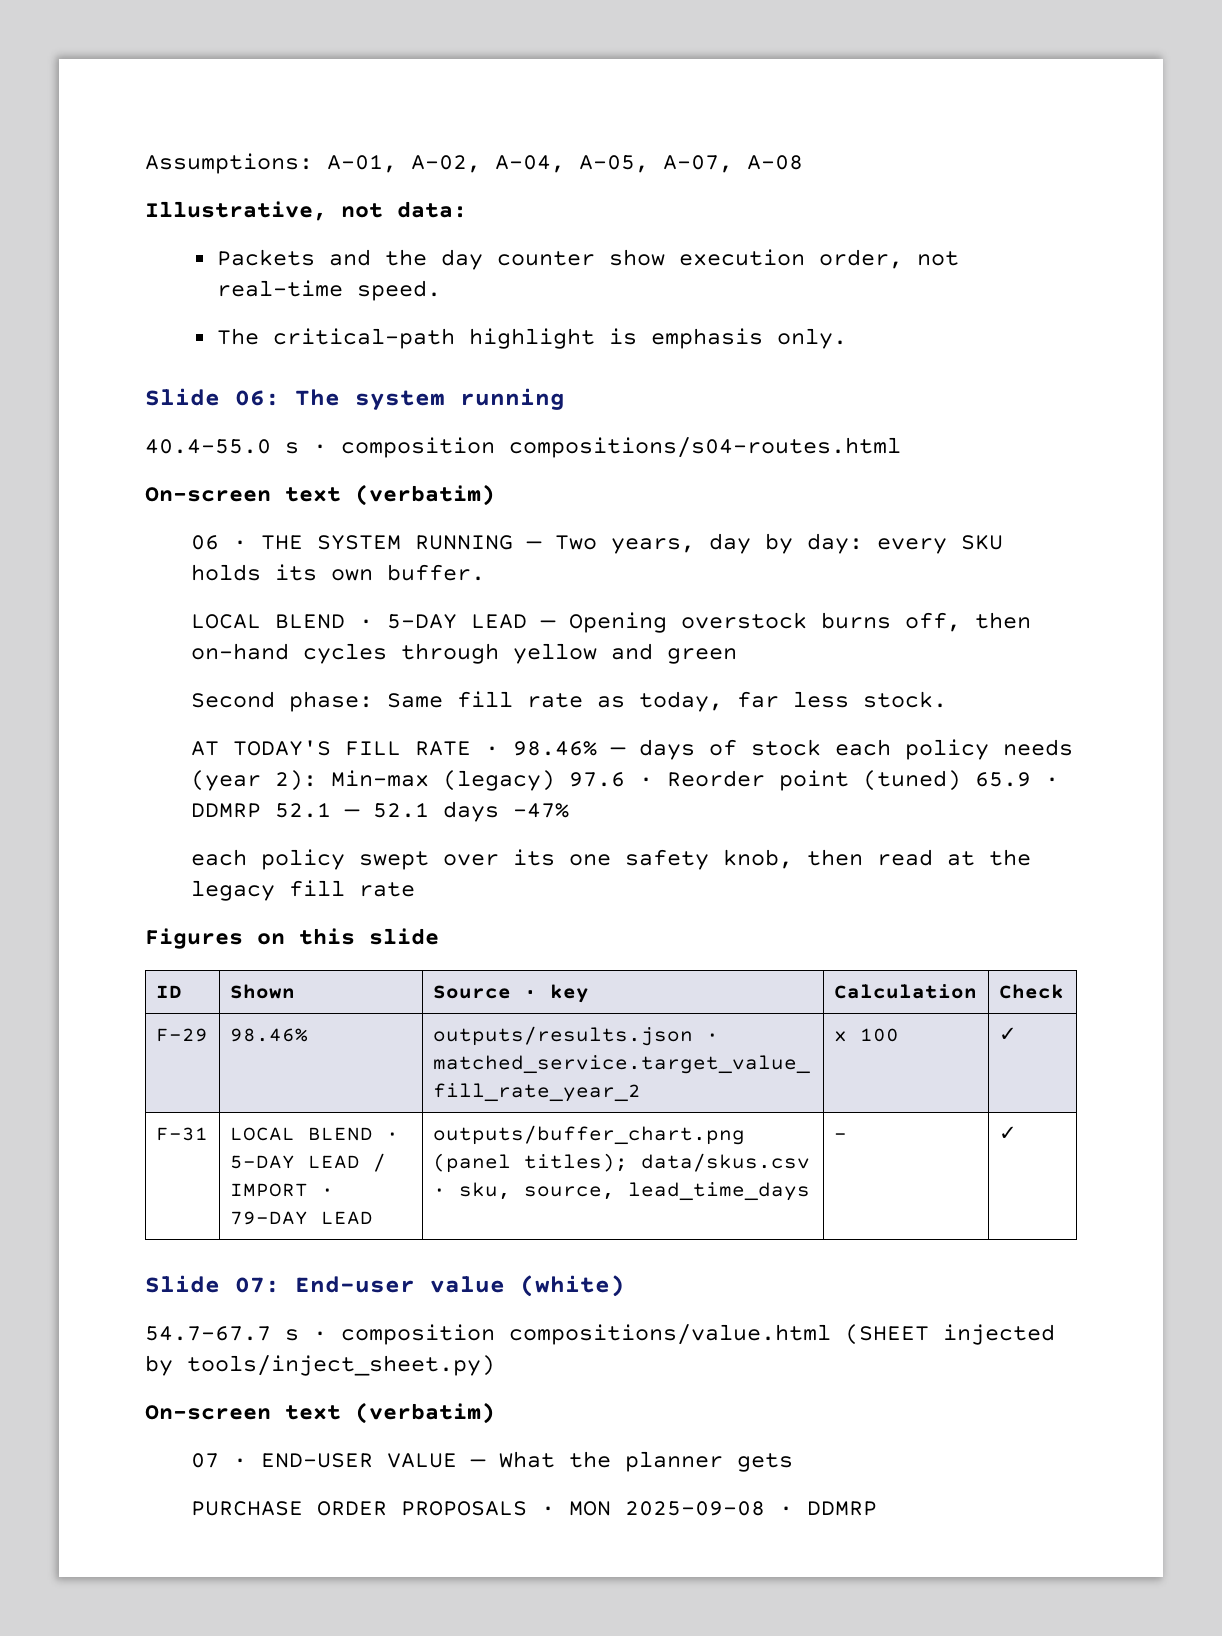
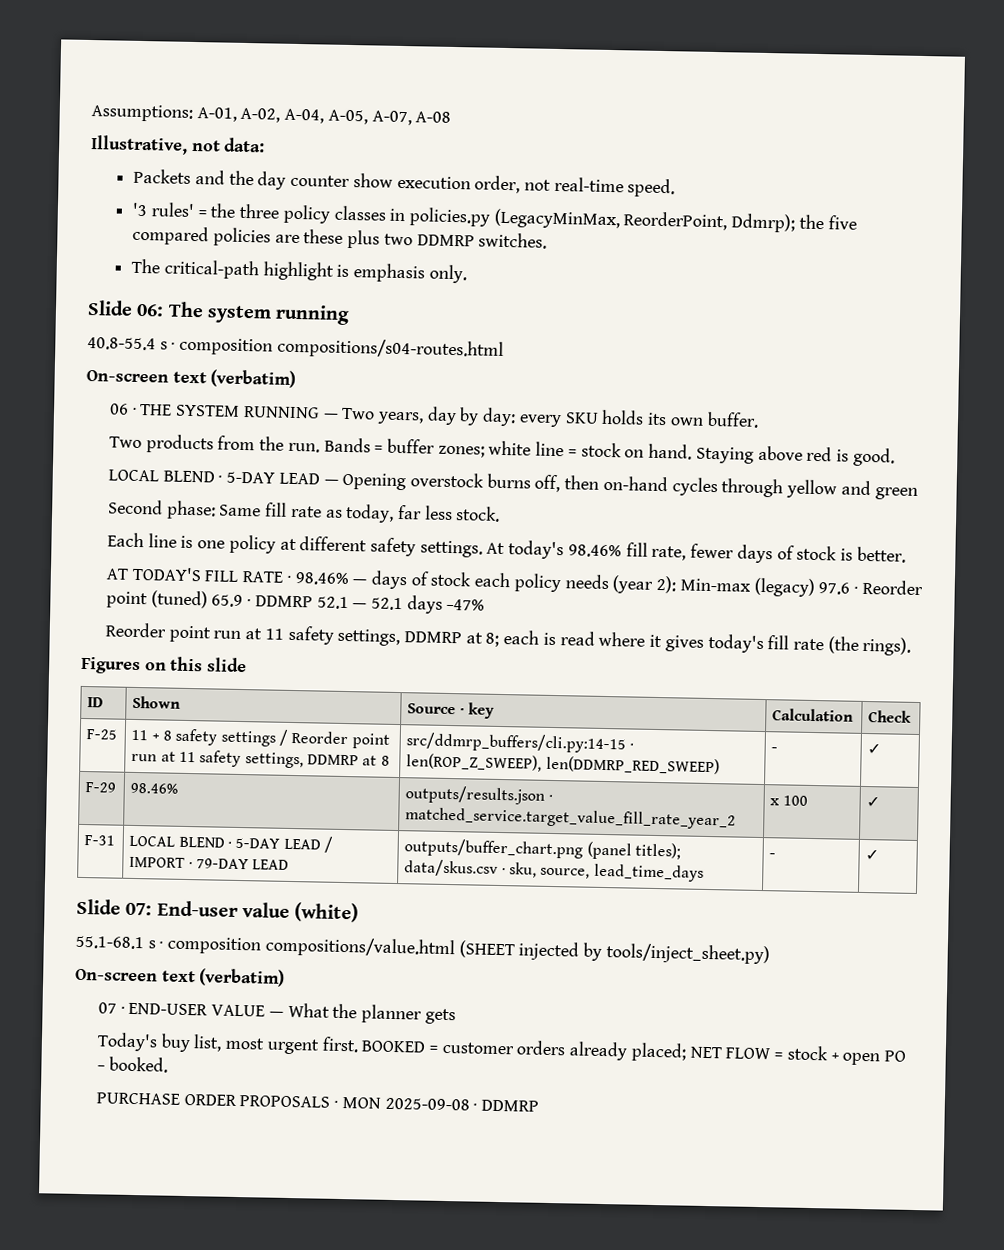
(442, 290) none -> [132,202,857,233] [132,225,548,249] // '3 rules' = the three policy classes in policies.py (LegacyMinMax, ReorderPoint, Ddmrp); the five compared policies are these plus two DDMRP switches.
[145,439,271,454] 40.4-55.0 -> [87,336,156,351] 40.8-55.4
(486, 572) none -> [108,434,895,467] // Two products from the run. Bands = buffer zones; white line = stock on hand. Staying above red is good.
(948, 699) none -> [106,532,906,564] // Each line is one policy at different safety settings. At today's 98.46% fill rate, fewer days of stock is better.
[191,849,1032,870] [191,880,416,901] each policy swept over its one safety knob, then read at the legacy fill rate -> [104,622,912,656] Reorder point run at 11 safety settings, DDMRP at 8; each is read where it gives today's fill rate (the rings).
(1064, 991) none -> [86,729,118,740] [131,728,390,749] [131,750,390,769] [406,732,634,754] [406,753,720,775] [771,747,779,753] [867,743,882,755] // F-25 | 11 + 8 safety settings / Reorder point run at 11 safety settings, DDMRP at 8 | src/ddmrp_buffers/cli.py:14-15 · len(ROP_Z_SWEEP), len(DDMRP_RED_SWEEP) | - | ✓
[145,1326,271,1341] 54.7-67.7 -> [75,935,144,950] 55.1-68.1
(794, 1462) none -> [96,1032,907,1066] [96,1056,168,1073] // Today's buy list, most urgent first. BOOKED = customer orders already placed; NET FLOW = stock + open PO − booked.

